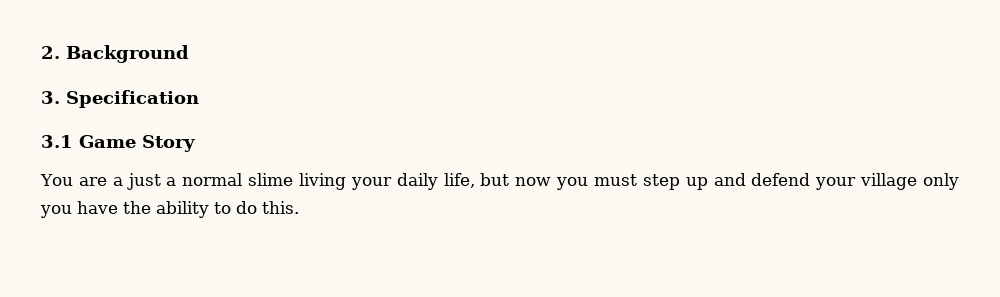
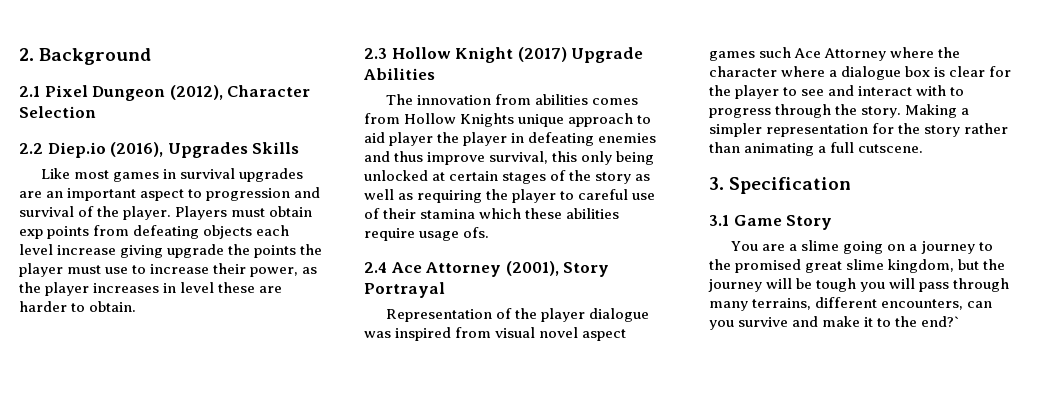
(189, 54) none -> [19,85,311,101] [19,106,96,118] [19,142,300,158] [41,168,304,182] [19,187,321,201] [19,206,313,220] [19,225,290,239] [19,244,323,258] [19,263,318,277] [19,282,283,296] [19,301,137,312] [364,47,644,63] [363,68,435,80] [386,94,639,105] [364,113,652,127] [364,132,657,146] [364,151,655,165] [364,170,651,184] [364,189,656,203] [364,208,620,219] [364,227,490,241] [364,261,610,277] [364,282,445,298] [386,308,650,322] [364,327,627,341] [709,47,961,61] [709,66,1012,80] [709,85,965,99] [709,104,970,118] [709,123,1009,137] [709,142,924,156] // 2.1 Pixel Dungeon (2012), Character Selection // 2.2 Diep.io (2016), Upgrades Skills // Like most games in survival upgrades are an important aspect to progression and survival of the player. Players must obtain exp points from defeating objects each level increase giving upgrade the points the player must use to increase their power, as the player increases in level these are harder to obtain. // 2.3 Hollow Knight (2017) Upgrade Abilities // The innovation from abilities comes from Hollow Knights unique approach to aid player the player in defeating enemies and thus improve survival, this only being unlocked at certain stages of the story as well as requiring the player to careful use of their stamina which these abilities require usage ofs. // 2.4 Ace Attorney (2001), Story Portrayal // Representation of the player dialogue was inspired from visual novel aspect games such Ace Attorney where the character where a dialogue box is clear for the player to see and interact with to progress through the story. Making a simpler representation for the story rather than animating a full cutscene.
[126,173,960,190] [40,201,299,218] just a normal slime living your daily life, but now you must step up and defend your village only you have the ability to do this. -> [801,240,993,254] [709,259,1006,273] [708,278,1010,292] [709,297,993,311] [709,316,960,330] slime going on a journey to the promised great slime kingdom, but the journey will be tough you will pass through many terrains, different encounters, can you survive and make it to the end?`

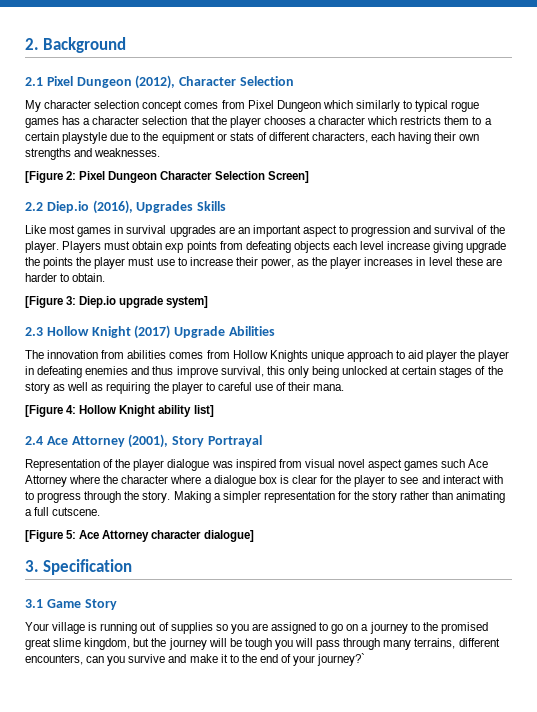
(96, 112) none -> [25,100,480,112] [25,116,492,128] [25,132,480,144] [25,148,161,160] [25,171,309,183] // My character selection concept comes from Pixel Dungeon which similarly to typical rogue games has a character selection that the player chooses a character which restricts them to a certain playstyle due to the equipment or stats of different characters, each having their own strengths and weaknesses. // [Figure 2: Pixel Dungeon Character Selection Screen]
(137, 306) none -> [25,296,209,308] // [Figure 3: Diep.io upgrade system]
[420,208,620,219] [364,227,490,241] stamina which these abilities require usage ofs. -> [313,384,345,391] [25,405,214,417] mana. // [Figure 4: Hollow Knight ability list]
(924, 148) none -> [25,530,254,542] // [Figure 5: Ace Attorney character dialogue]
[731,240,884,254] You are a slime going -> [25,622,344,634] Your village is running out of supplies so you are assigned to go
[921,316,960,327] end?` -> [259,653,366,666] end of your journey?`

